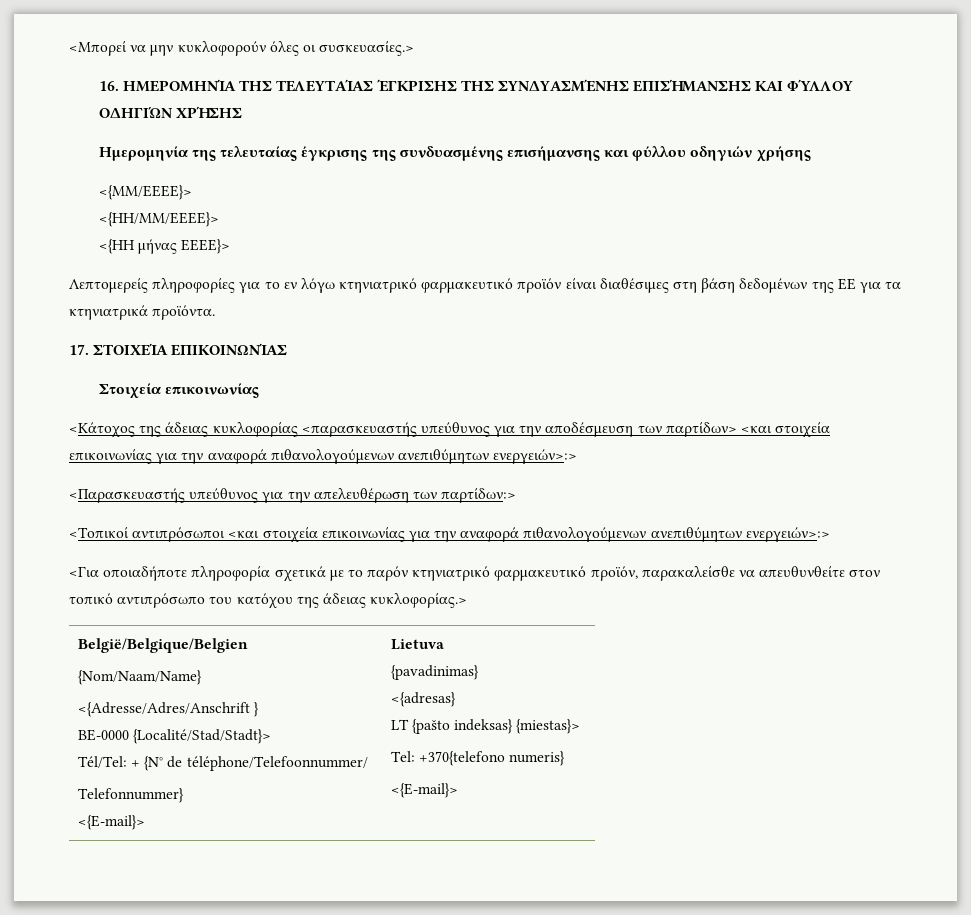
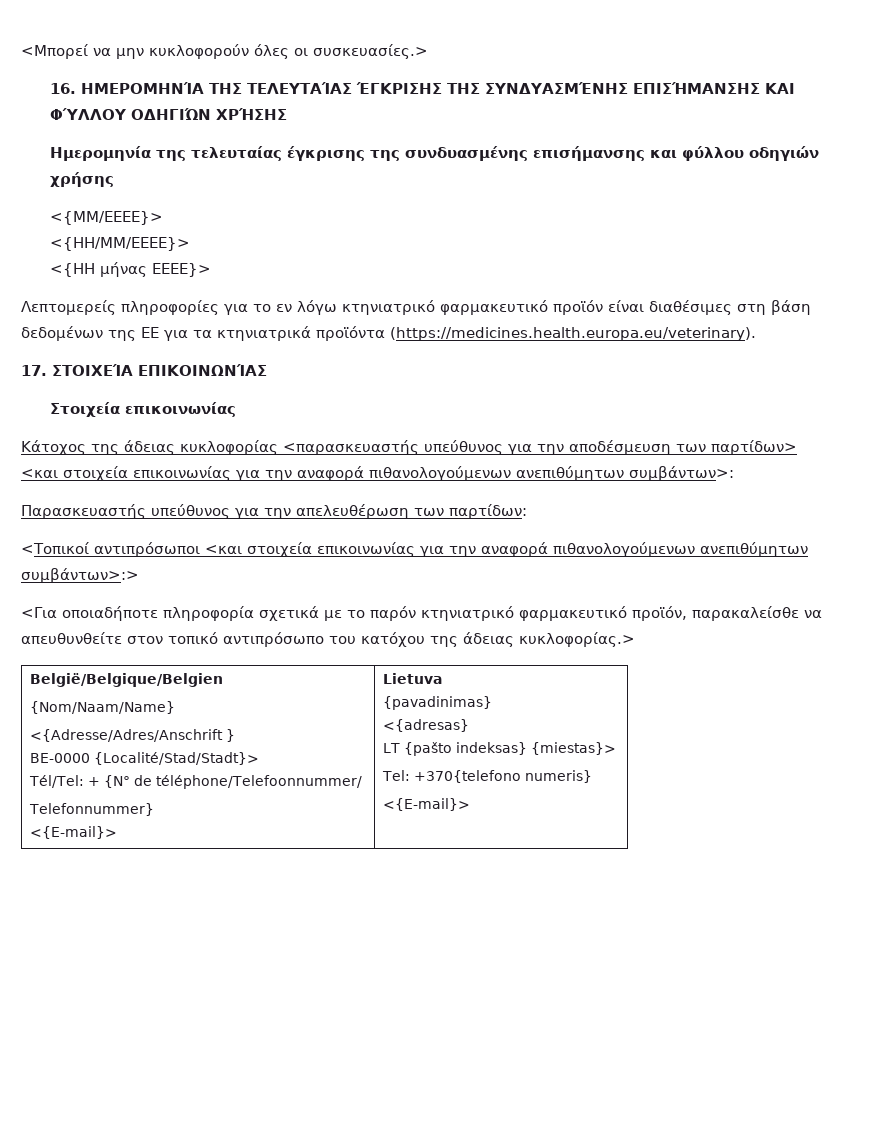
[152,305,216,320] προϊόντα. -> [316,326,756,341] προϊόντα (https://medicines.health.europa.eu/veterinary).
[69,422,135,438] <Κάτοχος -> [21,440,86,455] Κάτοχος
[493,449,578,464] [69,488,185,503] ενεργειών>:> // <Παρασκευαστής -> [629,466,734,481] [21,504,146,519] συμβάντων>: // Παρασκευαστής
[441,488,517,503] παρτίδων:> -> [449,504,527,519] παρτίδων:
[745,527,830,542] ενεργειών>:> -> [21,568,139,583] συμβάντων>:>

